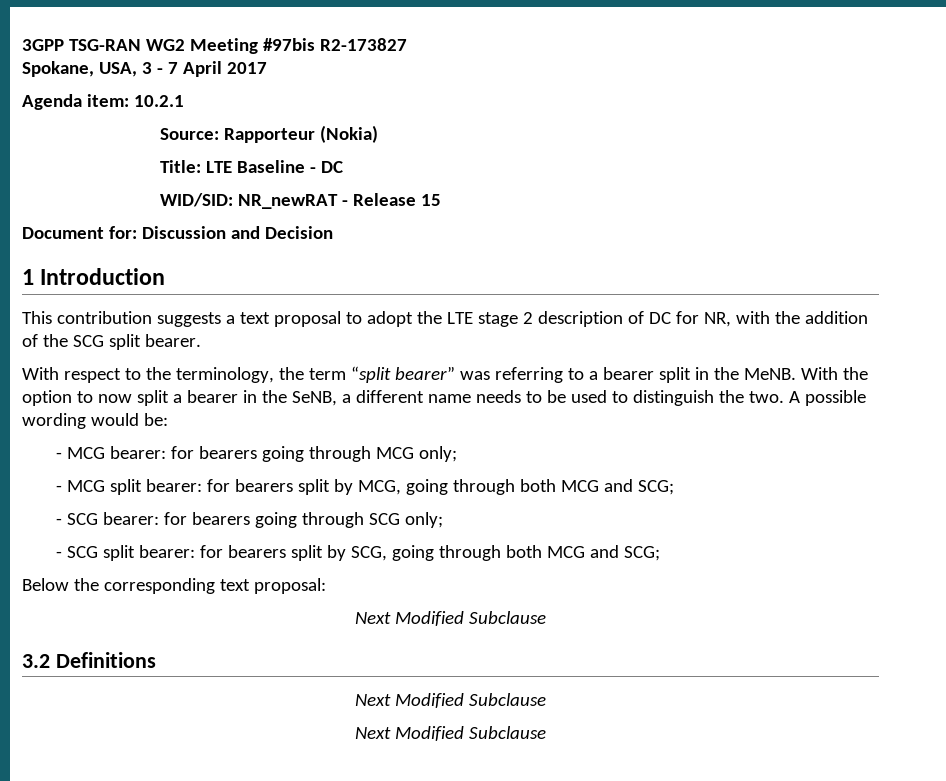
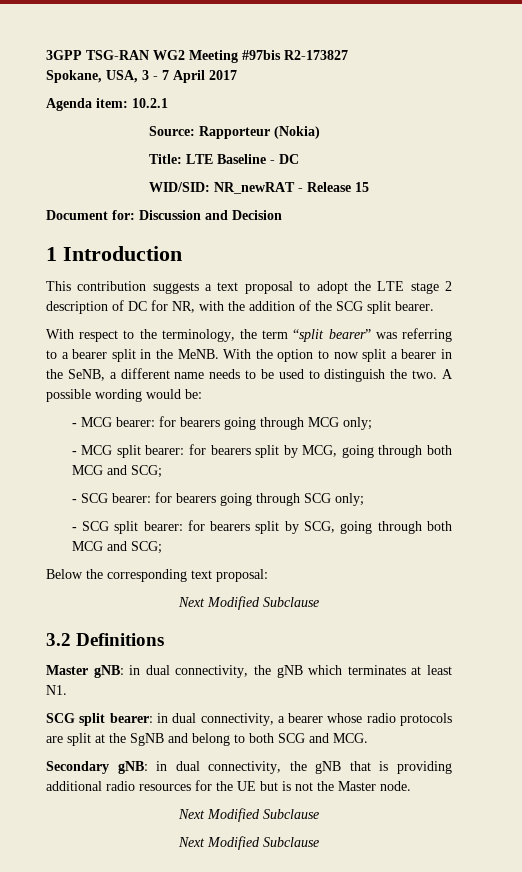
(156, 660) none -> [46,665,453,678] [46,685,67,695] [46,713,453,726] [46,733,368,746] [46,761,452,774] [46,780,411,791] // Master gNB: in dual connectivity, the gNB which terminates at least N1. // SCG split bearer: in dual connectivity, a bearer whose radio protocols are split at the SgNB and belong to both SCG and MCG. // Secondary gNB: in dual connectivity, the gNB that is providing additional radio resources for the UE but is not the Master node.

